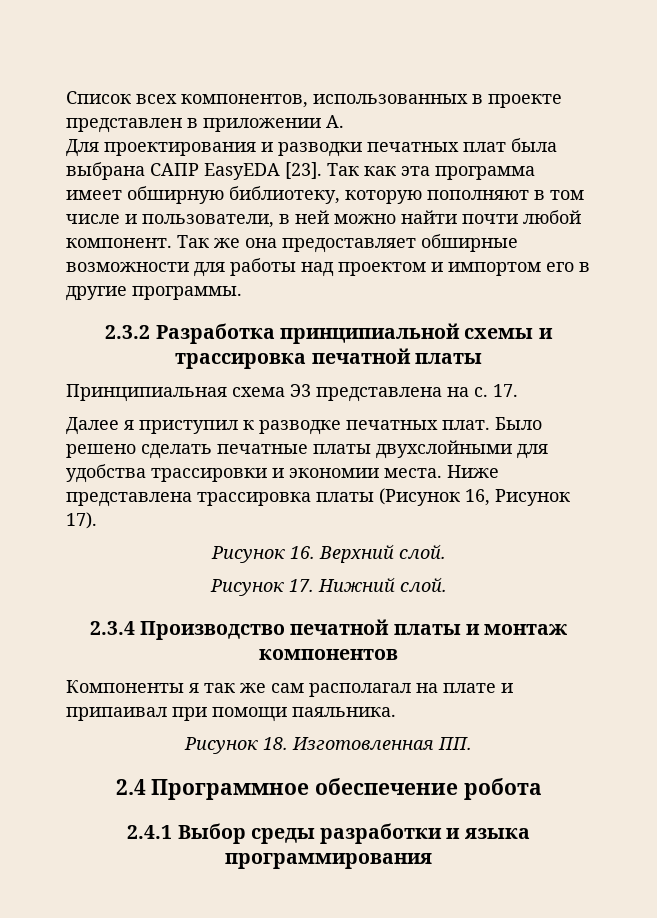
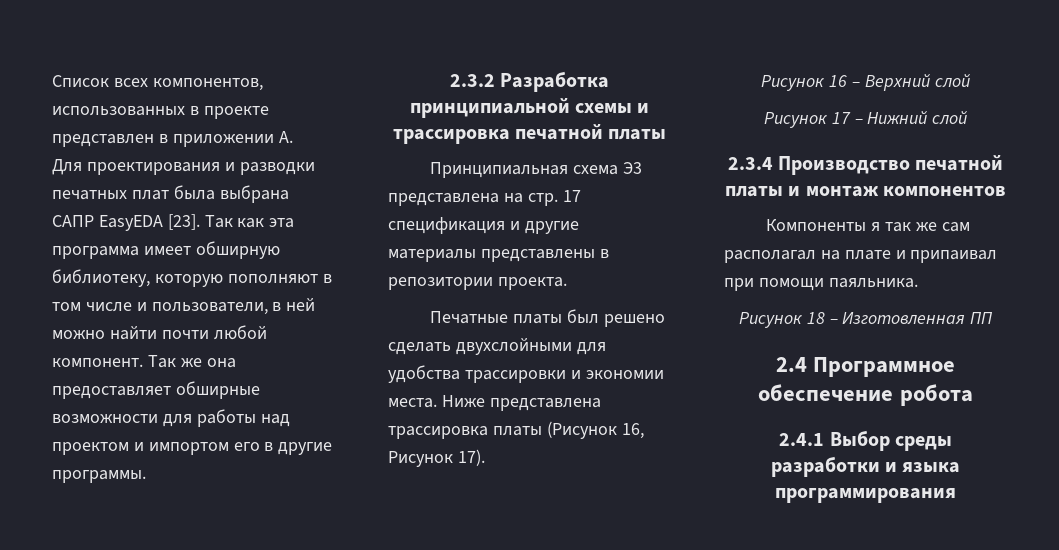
[474,384,518,397] [66,417,542,435] [66,444,371,459] с. 17. // Далее я приступил к разводке печатных плат. Было решено сделать печатные платы -> [527,190,581,206] [388,217,579,234] [388,249,609,262] [388,277,567,290] [430,309,665,327] [388,342,451,355] стр. 17 спецификация и другие материалы представлены в репозитории проекта. // Печатные платы был решено сделать
[289,544,446,563] [209,577,447,596] 16. Верхний слой. // Рисунок 17. Нижний слой. -> [829,74,970,91] [763,111,968,128] 16 – Верхний слой // Рисунок 17 – Нижний слой
[263,737,472,750] 18. Изготовленная ПП. -> [806,312,994,325] 18 – Изготовленная ПП

